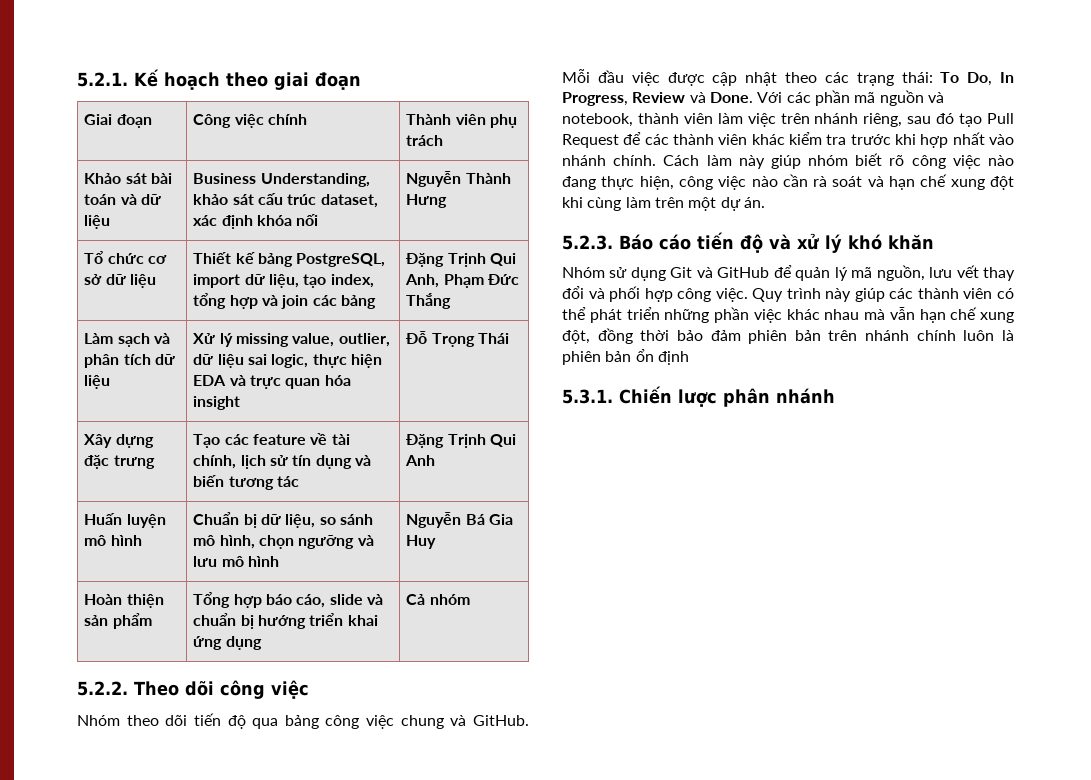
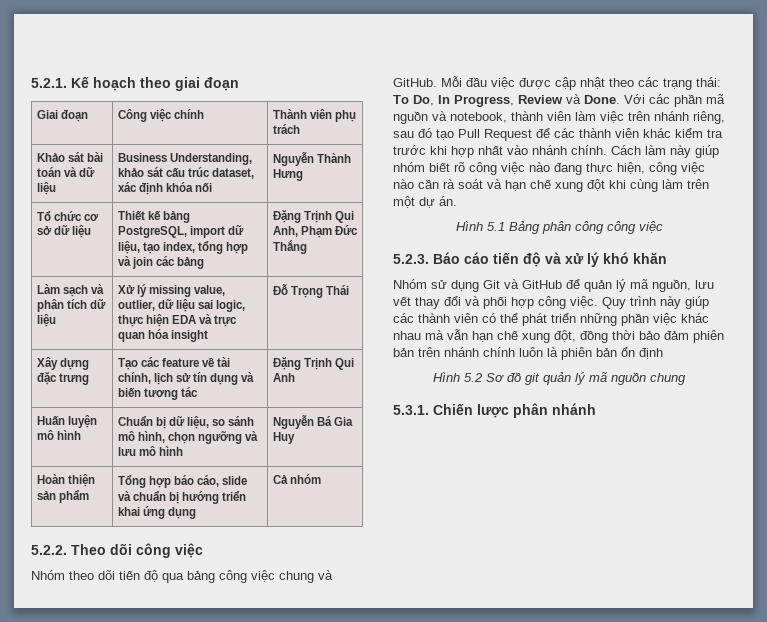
(765, 202) none -> [455,221,663,234] // Hình 5.1 Bảng phân công công việc
(689, 358) none -> [433,372,686,385] // Hình 5.2 Sơ đồ git quản lý mã nguồn chung

